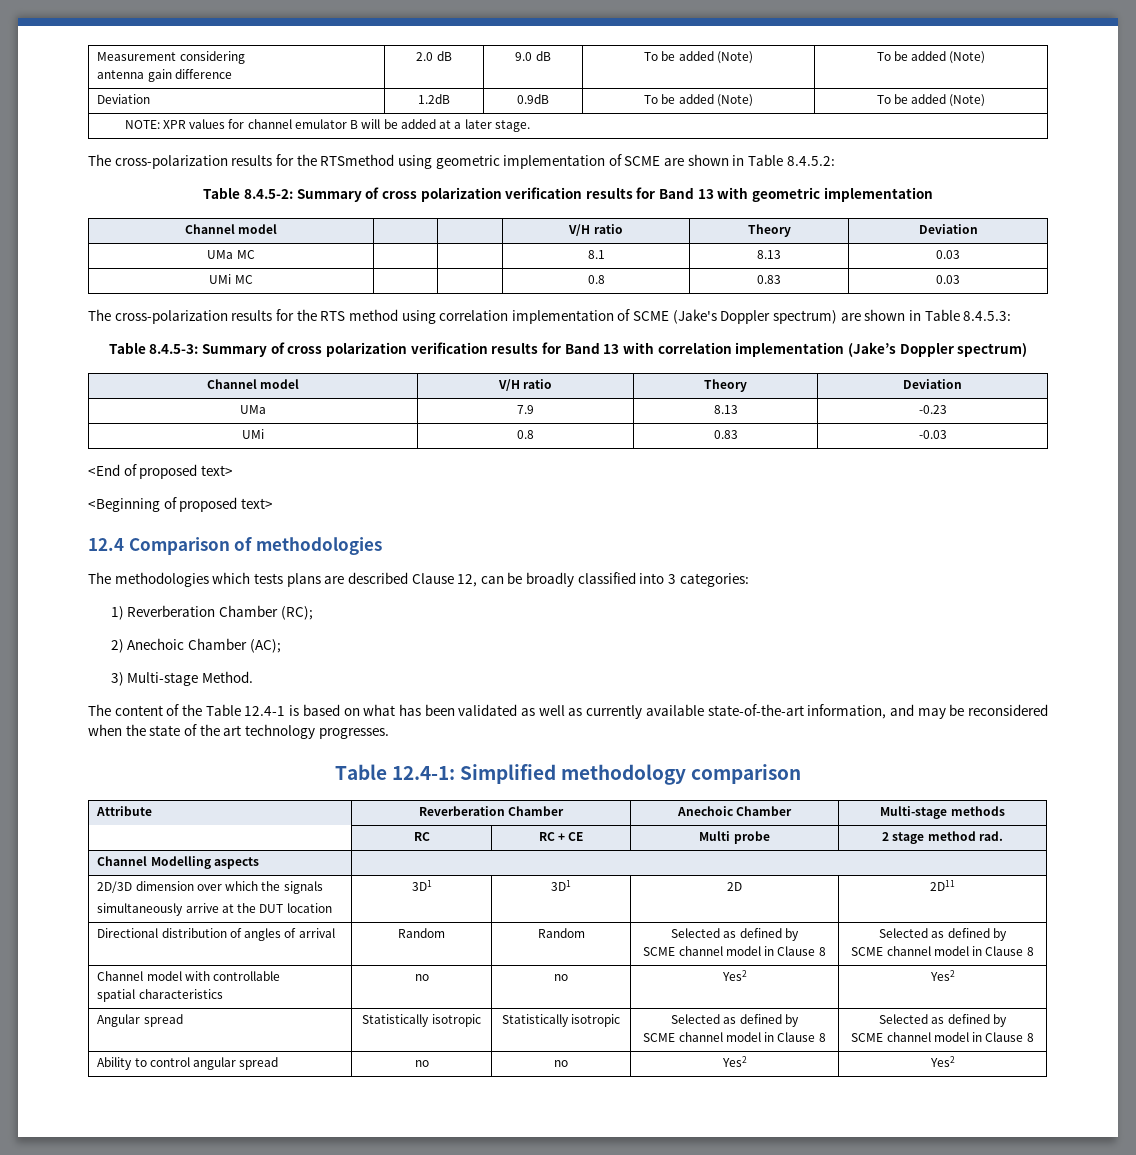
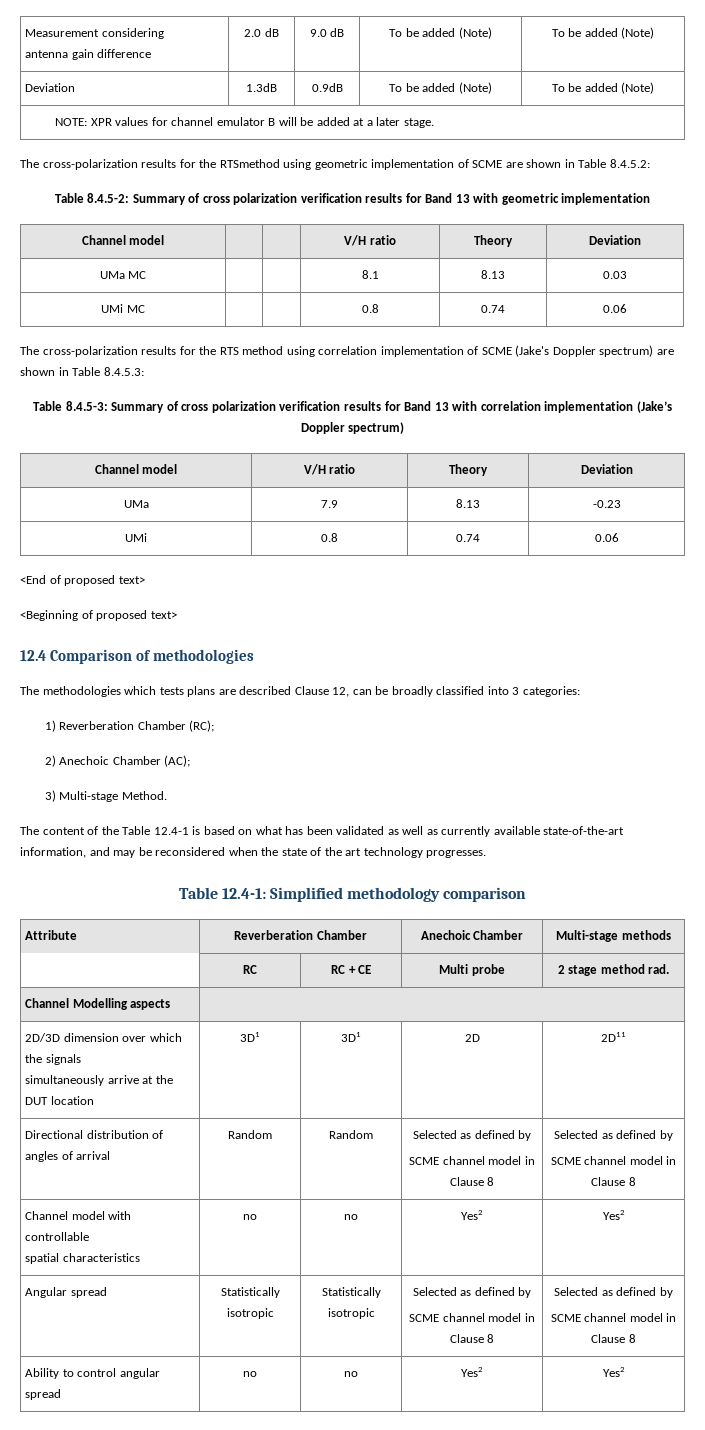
[418,94,450,104] 1.2dB -> [246,83,277,92] 1.3dB
[757,275,781,284] [936,275,960,284] 0.83 | 0.03 -> [481,305,505,313] [603,304,627,313] 0.74 | 0.06
[713,430,738,439] [918,430,947,439] 0.83 | -0.03 -> [456,534,480,542] [594,533,619,542] 0.74 | 0.06

